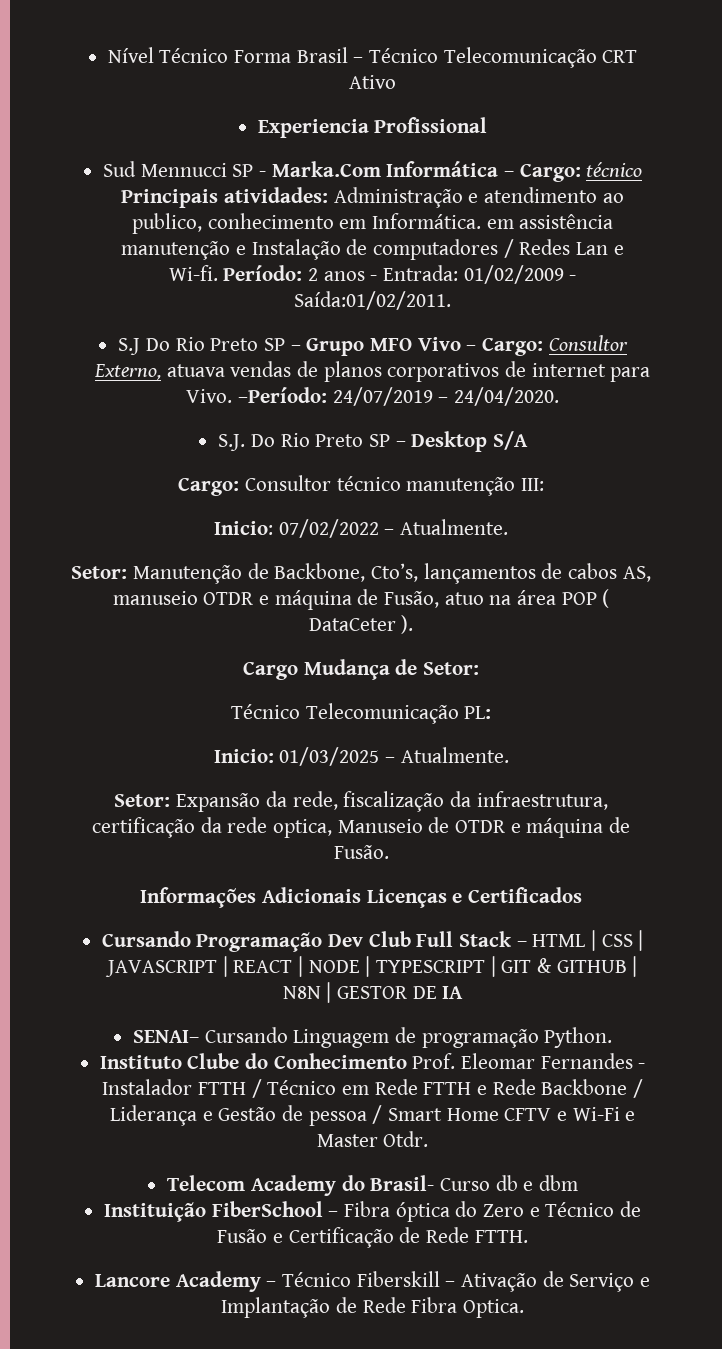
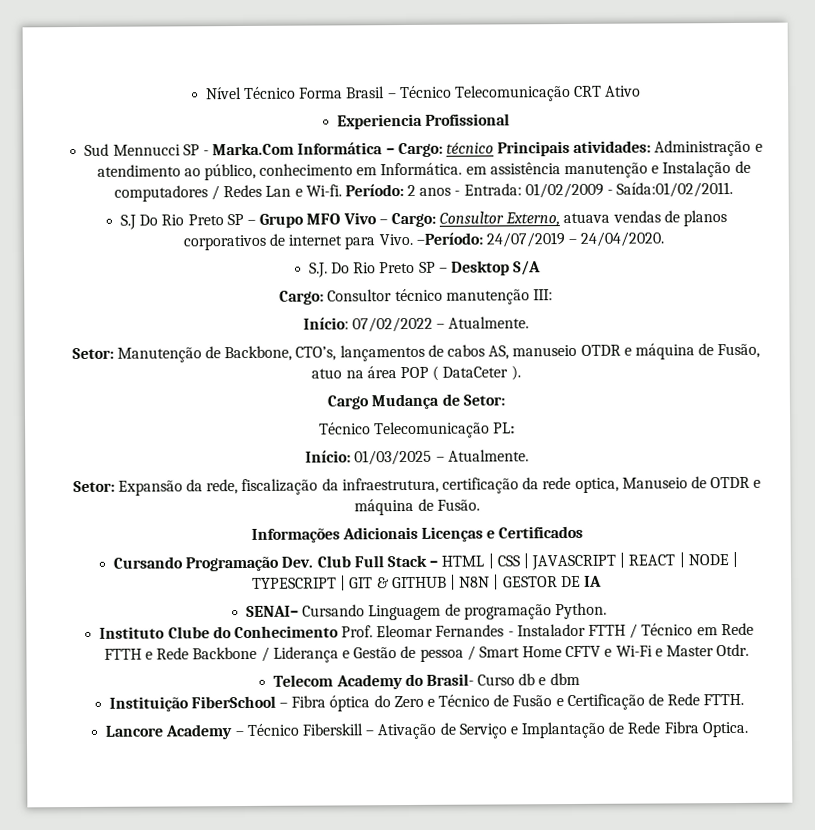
[131,213,202,234] publico, -> [203,163,256,181] público,
[213,521,273,535] Inicio: -> [302,317,349,330] Início:
[371,563,418,582] Cto’s, -> [295,346,337,361] CTO’s,
[213,749,274,763] Inicio: -> [305,450,352,463] Início:
[328,934,364,947] Dev -> [281,556,314,568] Dev.

